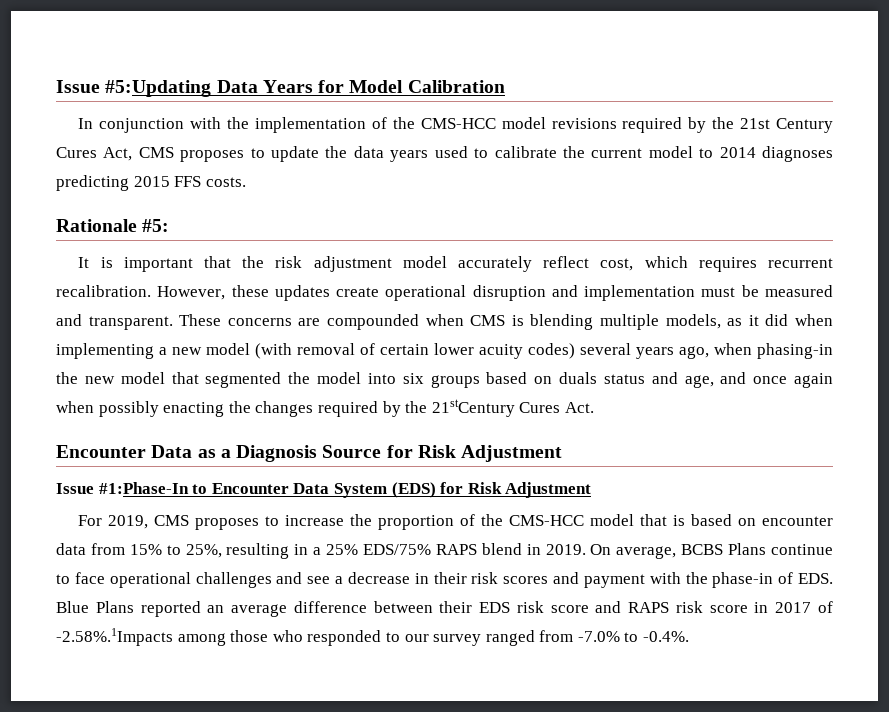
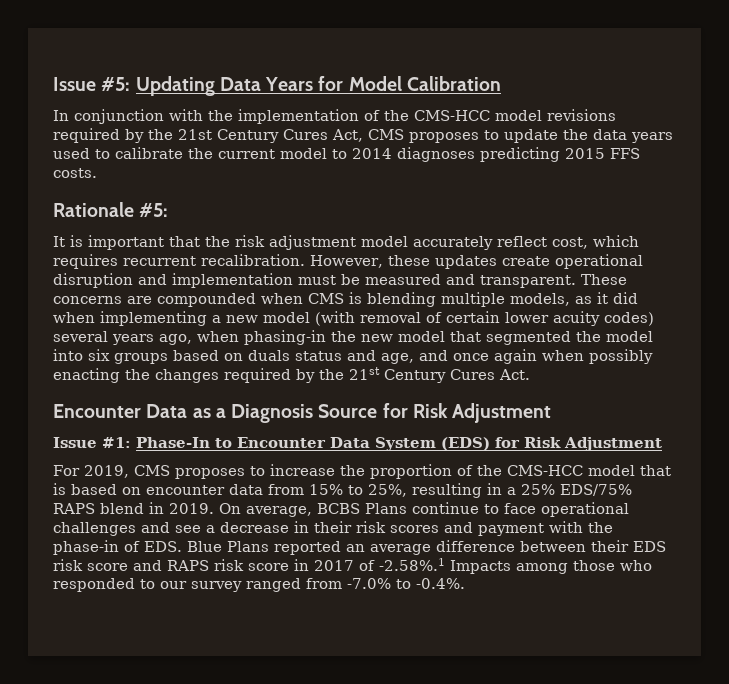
[56,80,212,97] Issue #5:Updating -> [53,76,215,96] Issue #5: Updating
[431,399,515,417] 21stCentury -> [349,367,446,383] 21st Century
[98,482,189,494] #1:Phase-In -> [102,437,210,448] #1: Phase-In
[56,628,173,646] -2.58%.1Impacts -> [379,558,511,574] -2.58%.1 Impacts

